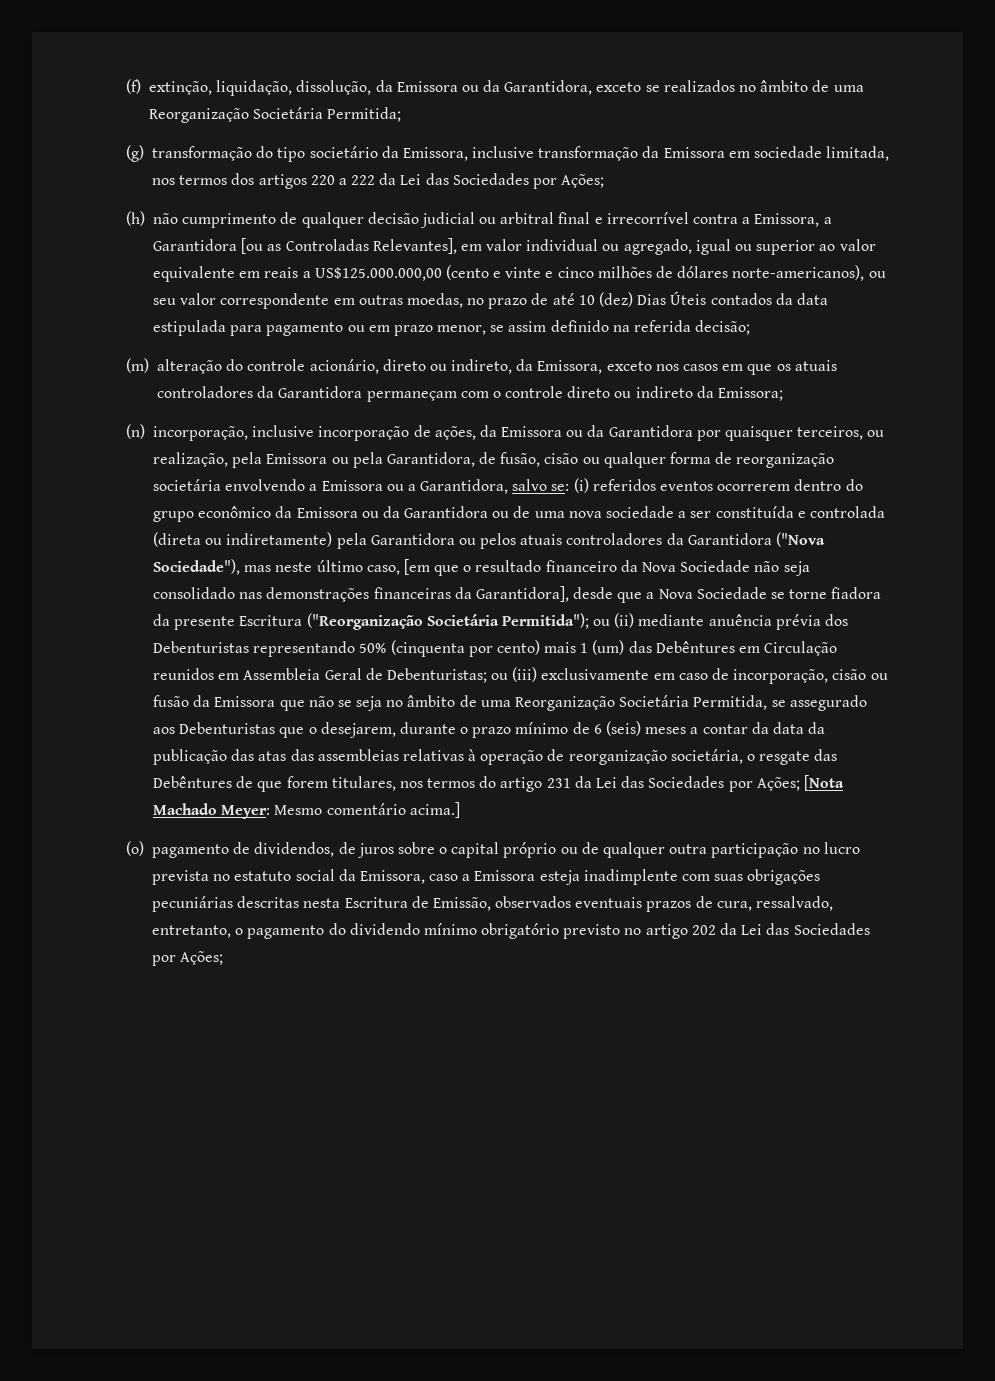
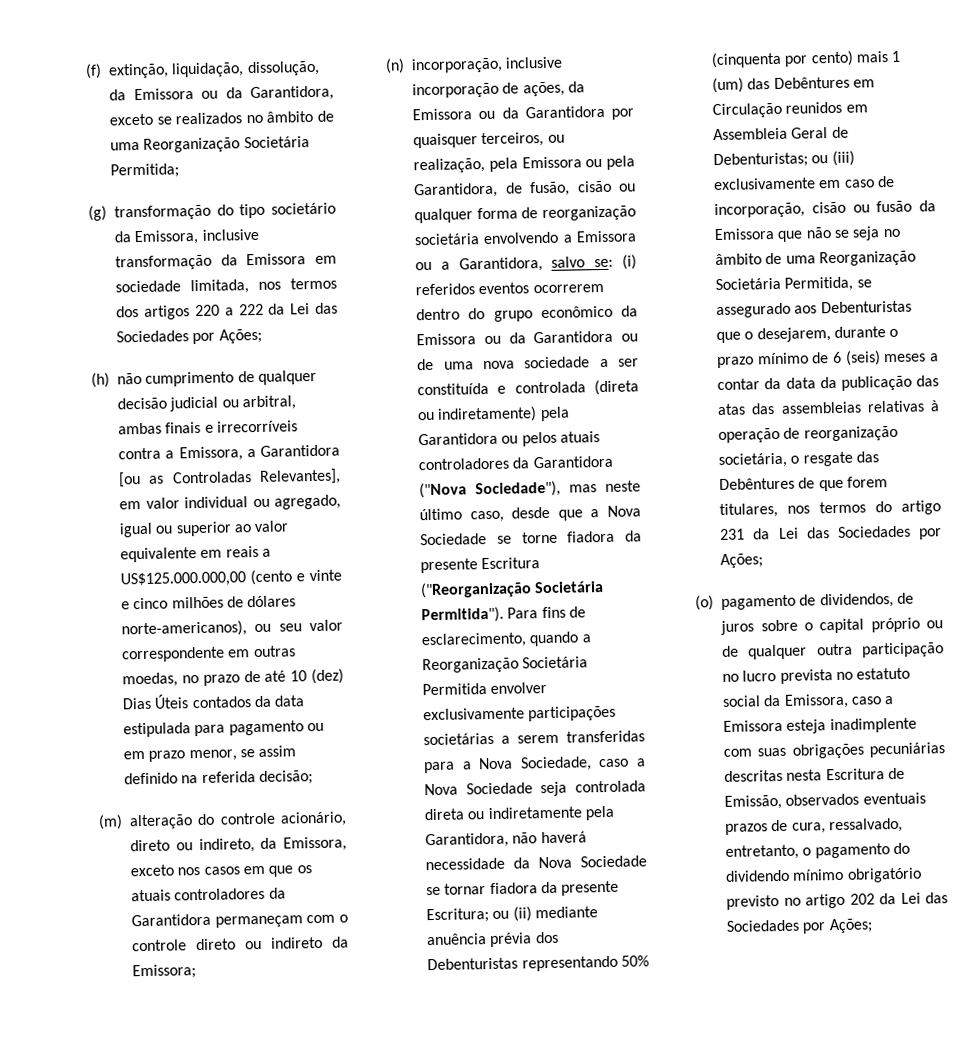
[500,212,689,224] arbitral final e irrecorrível -> [242,395,297,411] [118,420,299,435] arbitral, ambas finais e irrecorríveis
[403,559,810,576] [152,586,569,602] [em que o resultado financeiro da Nova Sociedade não seja consolidado nas demonstrações financeiras da Garantidora], -> (504, 516) none
[501,613,589,629] Permitida"); -> [421,606,587,624] [421,631,591,649] [422,656,589,674] [422,681,548,696] [423,705,617,722] [423,730,645,746] [424,756,646,774] [424,780,646,797] [424,805,616,821] [425,831,587,849] [425,855,647,871] [426,880,620,896] [426,908,490,924] Permitida"). Para fins de esclarecimento, quando a Reorganização Societária Permitida envolver exclusivamente participações societárias a serem transferidas para a Nova Sociedade, caso a Nova Sociedade seja controlada direta ou indiretamente pela Garantidora, não haverá necessidade da Nova Sociedade se tornar fiadora da presente Escritura;
[803,775,844,791] [152,802,460,819] [Nota Machado Meyer: Mesmo comentário acima.] -> (764, 560) none

